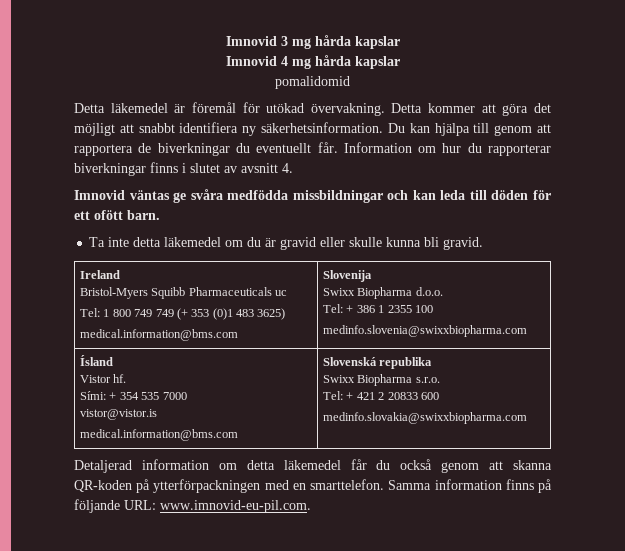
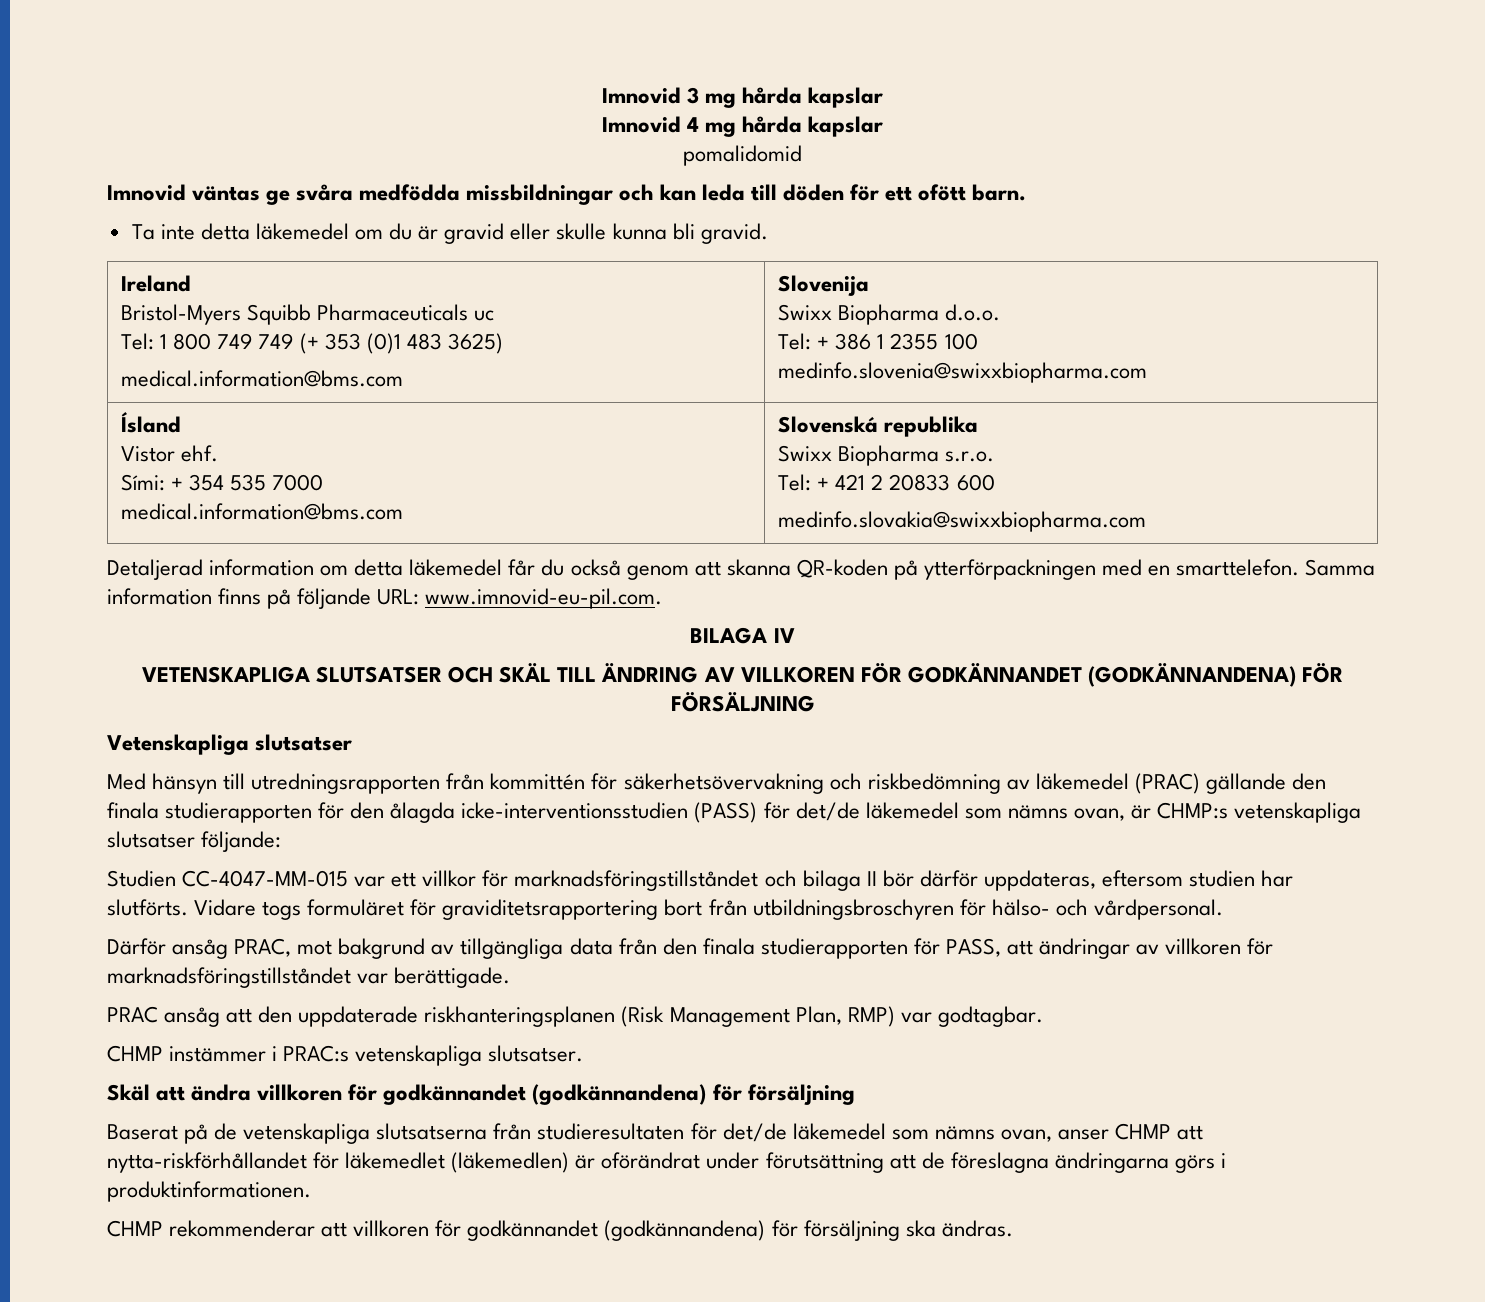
[74,102,551,116] [74,122,551,136] [74,142,551,156] [74,162,293,176] // Detta läkemedel är föremål för utökad övervakning. Detta kommer att göra det möjligt att snabbt identifiera ny säkerhetsinformation. Du kan hjälpa till genom att rapportera de biverkningar du eventuellt får. Information om hur du rapporterar biverkningar finns i slutet av avsnitt 4. -> (802, 155) none
[113,374,127,383] hf. -> [181,445,219,462] ehf.
[80,409,158,420] // vistor@vistor.is -> (324, 482) none
(311, 506) none -> [690,627,795,644] [142,662,1343,687] [670,691,815,712] [107,734,353,755] [107,773,1327,794] [107,802,1362,823] [107,831,282,852] [107,870,1294,891] [107,899,1223,920] [107,938,1274,959] [107,967,511,988] [107,1006,1043,1027] [107,1045,584,1066] [107,1084,855,1105] [107,1123,1204,1144] [107,1152,1226,1173] [107,1181,311,1202] [107,1220,1013,1241] // BILAGA IV // VETENSKAPLIGA SLUTSATSER OCH SKÄL TILL ÄNDRING AV VILLKOREN FÖR GODKÄNNANDET (GODKÄNNANDENA) FÖR FÖRSÄLJNING // Vetenskapliga slutsatser // Med hänsyn till utredningsrapporten från kommittén för säkerhetsövervakning och riskbedömning av läkemedel (PRAC) gällande den finala studierapporten för den ålagda icke-interventionsstudien (PASS) för det/de läkemedel som nämns ovan, är CHMP:s vetenskapliga slutsatser följande: // Studien CC-4047-MM-015 var ett villkor för marknadsföringstillståndet och bilaga II bör därför uppdateras, eftersom studien har slutförts. Vidare togs formuläret för graviditetsrapportering bort från utbildningsbroschyren för hälso- och vårdpersonal. // Därför ansåg PRAC, mot bakgrund av tillgängliga data från den finala studierapporten för PASS, att ändringar av villkoren för marknadsföringstillståndet var berättigade. // PRAC ansåg att den uppdaterade riskhanteringsplanen (Risk Management Plan, RMP) var godtagbar. // CHMP instämmer i PRAC:s vetenskapliga slutsatser. // Skäl att ändra villkoren för godkännandet (godkännandena) för försäljning // Baserat på de vetenskapliga slutsatserna från studieresultaten för det/de läkemedel som nämns ovan, anser CHMP att nytta-riskförhållandet för läkemedlet (läkemedlen) är oförändrat under förutsättning att de föreslagna ändringarna görs i produktinformationen. // CHMP rekommenderar att villkoren för godkännandet (godkännandena) för försäljning ska ändras.

